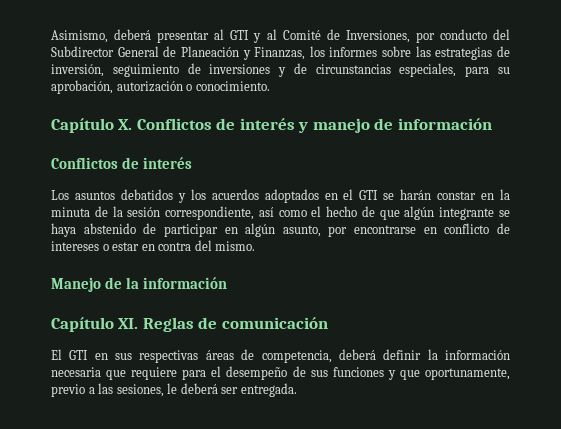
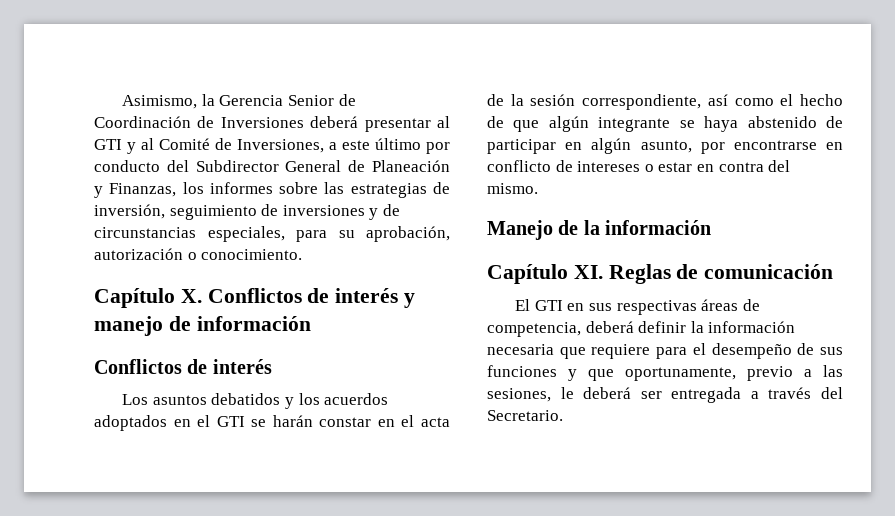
(108, 36) none -> [201,94,356,106] [94,116,304,128] la Gerencia Senior de Coordinación de Inversiones
(410, 36) none -> [329,138,421,150] a este último
[500,189,511,200] [51,207,90,217] la minuta -> [401,415,450,427] el acta
[240,383,297,397] entregada. -> [671,387,843,403] [487,410,563,421] entregada a través del Secretario.

